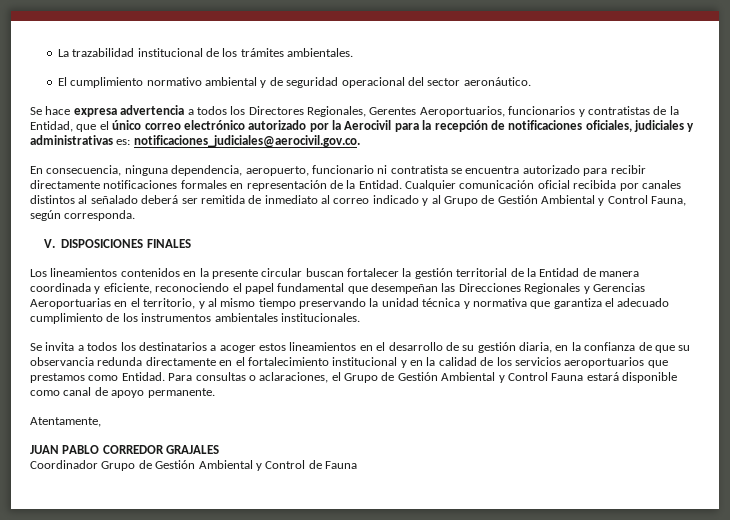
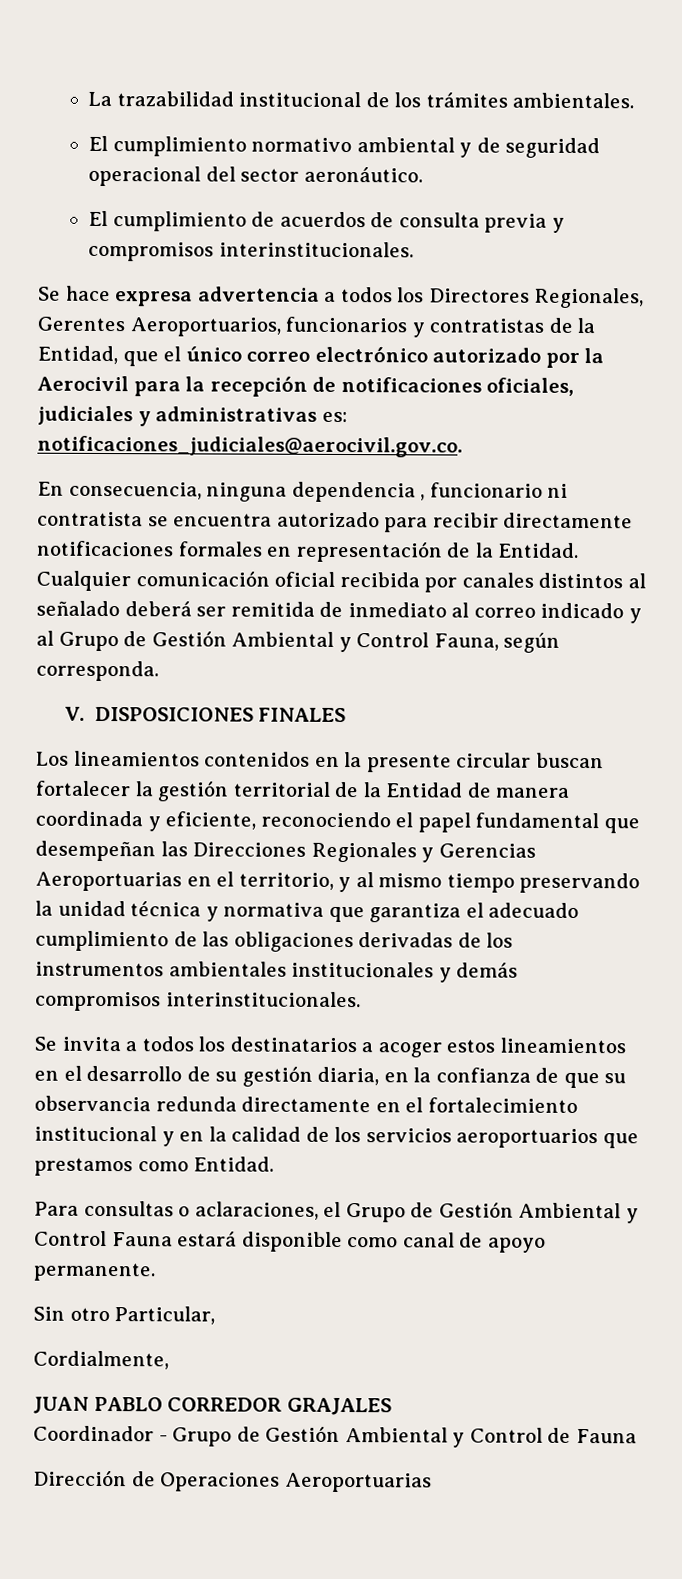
(531, 81) none -> [88,210,565,233] [88,241,414,262] // El cumplimiento de acuerdos de consulta previa y compromisos interinstitucionales.
[171,165,309,176] dependencia, aeropuerto, -> [291,481,426,503] dependencia ,
[122,313,360,322] los instrumentos ambientales institucionales. -> [202,931,514,953] [35,961,519,983] [35,991,361,1012] las obligaciones derivadas de los instrumentos ambientales institucionales y demás compromisos interinstitucionales.
(165, 376) none -> (275, 1164) //
[30,417,101,427] Atentamente, -> [33,1306,216,1325] [33,1350,169,1370] Sin otro Particular, // Cordialmente,
(98, 464) none -> [158,1435,168,1442] -
(357, 465) none -> [33,1469,432,1493] // Dirección de Operaciones Aeroportuarias

